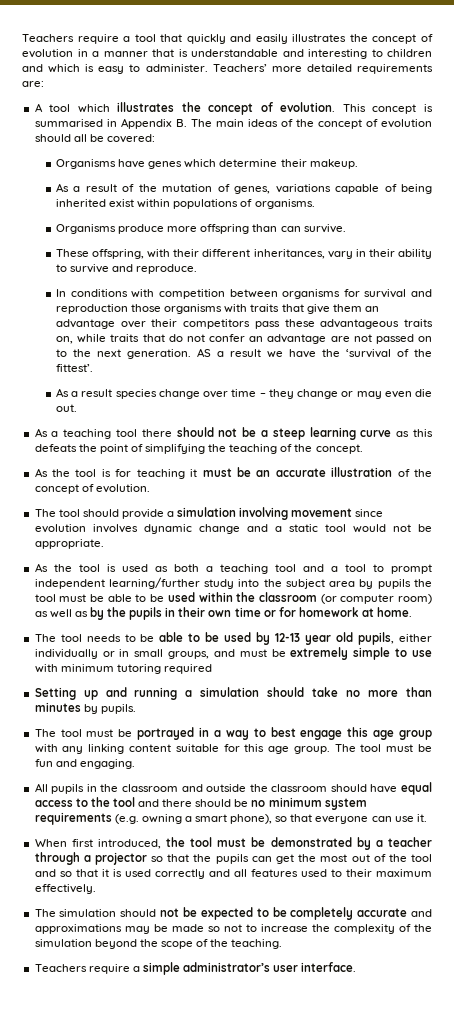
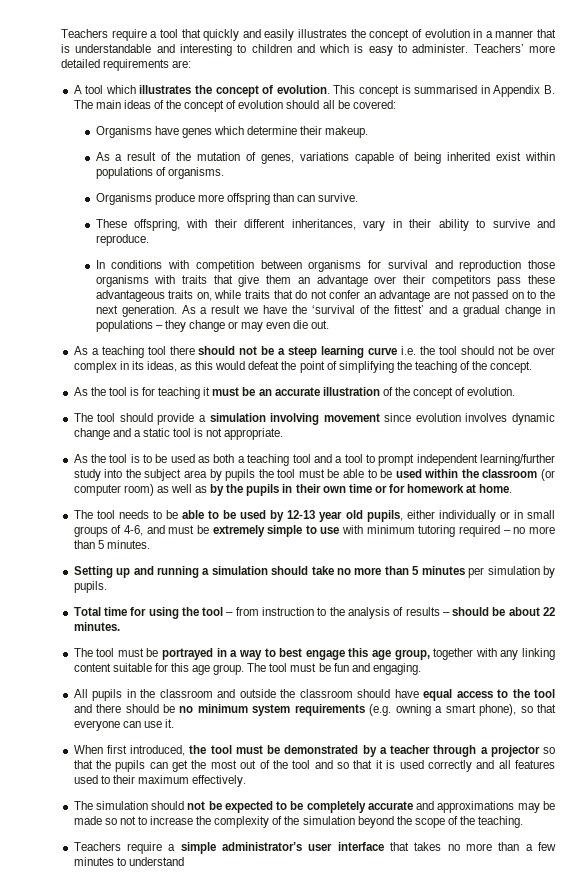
[196,348,211,357] AS -> [181,305,196,314] As
[55,364,93,372] [55,388,257,399] fittest’. // As a result species change over time -> [394,305,555,317] [95,320,153,332] fittest’ and a gradual change in populations
[396,429,434,437] [34,444,77,452] as this defeats -> [401,346,555,355] [73,361,280,373] i.e. the tool should not be over complex in its ideas, as this would defeat
[352,524,433,533] would not be -> [194,428,223,437] is not
(116, 568) none -> [143,454,168,463] to be
[168,651,210,659] groups, -> [73,525,143,537] groups of 4-6,
(212, 669) none -> [503,526,556,534] [73,540,150,549] – no more than 5 minutes.
[34,702,136,714] minutes by pupils. -> [412,566,556,578] [73,581,107,593] [73,607,555,619] [73,622,120,631] 5 minutes per simulation by pupils. // Total time for using the tool – from instruction to the analysis of results – should be about 22 minutes.
[399,730,433,740] group -> [394,648,474,660] group, together
[301,962,357,972] interface. -> [337,842,557,851] [73,857,184,866] interface that takes no more than a few minutes to understand

